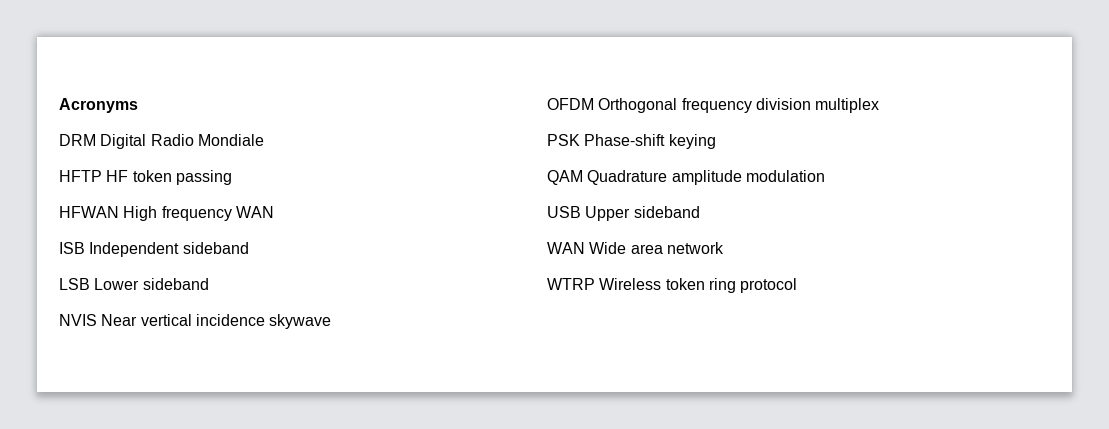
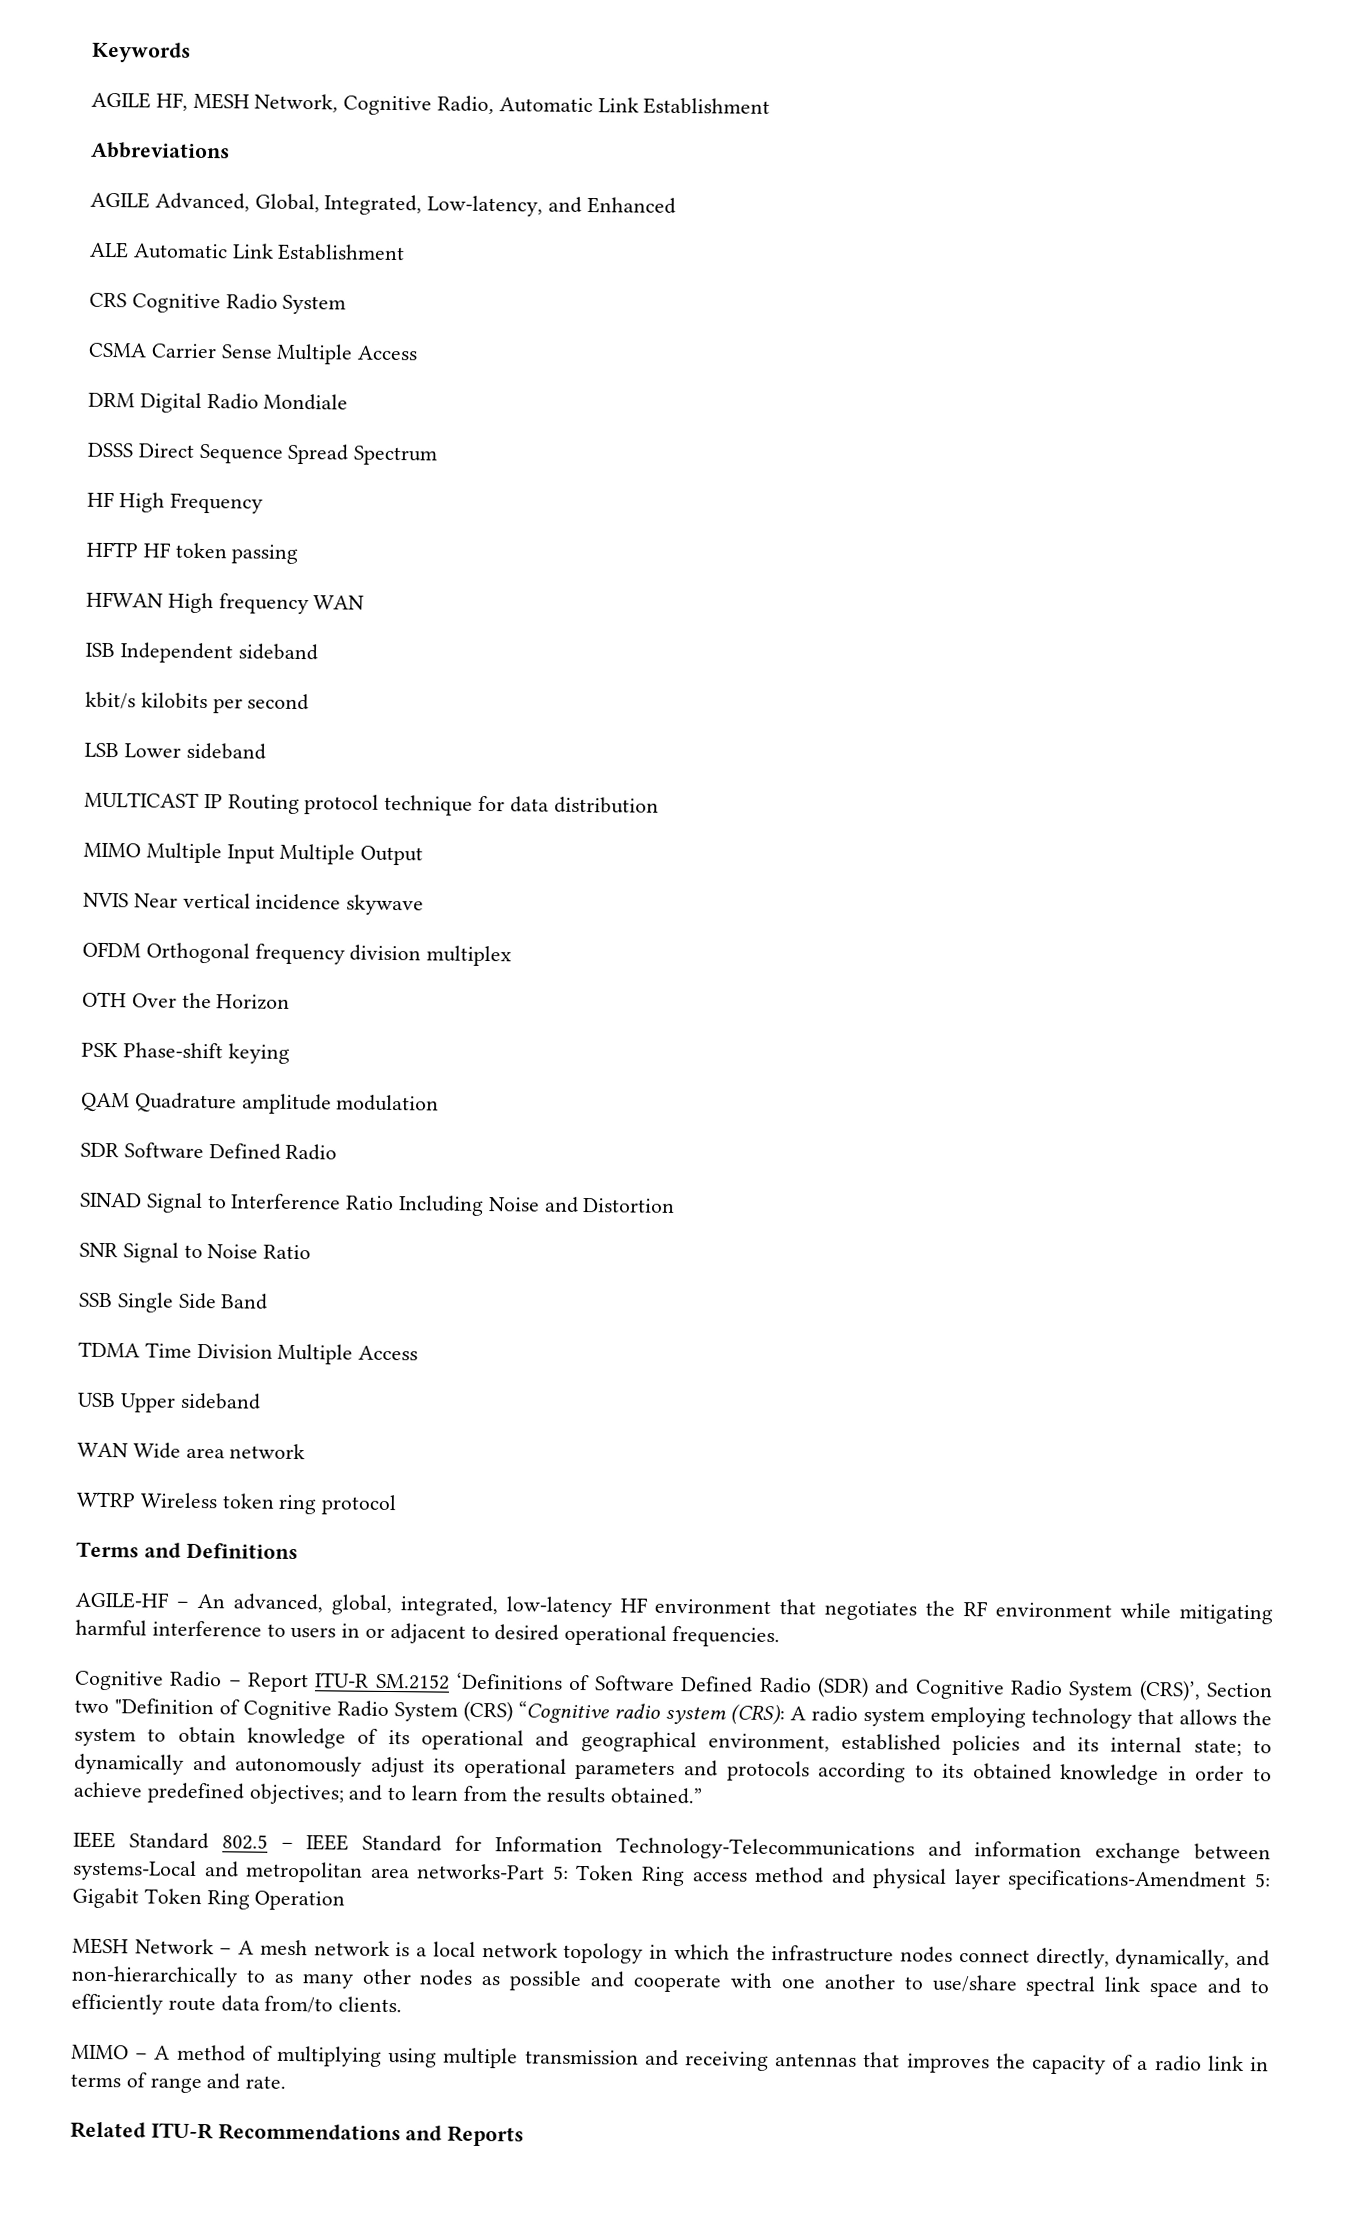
[59,98,138,113] [59,134,264,149] Acronyms // DRM Digital Radio Mondiale -> [92,41,191,63] [91,91,771,116] [91,141,230,160] [90,191,676,217] [89,241,406,262] [89,292,347,315] [88,342,419,365] [88,392,349,413] [87,442,439,466] [87,491,263,514] Keywords // AGILE HF, MESH Network, Cognitive Radio, Automatic Link Establishment // Abbreviations // AGILE Advanced, Global, Integrated, Low-latency, and Enhanced // ALE Automatic Link Establishment // CRS Cognitive Radio System // CSMA Carrier Sense Multiple Access // DRM Digital Radio Mondiale // DSSS Direct Sequence Spread Spectrum // HF High Frequency
(249, 248) none -> [85,691,310,714] // kbit/s kilobits per second
(209, 284) none -> [84,791,659,816] [83,842,424,866] // MULTICAST IP Routing protocol technique for data distribution // MIMO Multiple Input Multiple Output
(880, 105) none -> [82,991,291,1010] // OTH Over the Horizon
(825, 176) none -> [80,1142,338,1161] [80,1192,676,1216] [79,1242,312,1263] [78,1292,269,1313] [78,1341,419,1365] // SDR Software Defined Radio // SINAD Signal to Interference Ratio Including Noise and Distortion // SNR Signal to Noise Ratio // SSB Single Side Band // TDMA Time Division Multiple Access
(798, 285) none -> [76,1541,298,1560] [75,1591,1273,1625] [75,1619,781,1648] [74,1670,1273,1702] [74,1698,1272,1729] [74,1726,1272,1756] [74,1753,1272,1786] [73,1781,703,1805] [73,1831,1271,1864] [72,1859,1271,1893] [72,1887,346,1911] [72,1937,1270,1970] [71,1965,1269,1998] [71,1993,403,2015] [71,2044,1270,2075] [70,2072,287,2094] [70,2121,525,2147] // Terms and Definitions // AGILE-HF – An advanced, global, integrated, low-latency HF environment that negotiates the RF environment while mitigating harmful interference to users in or adjacent to desired operational frequencies. // Cognitive Radio – Report ITU-R SM.2152 ‘Definitions of Software Defined Radio (SDR) and Cognitive Radio System (CRS)’, Section two "Definition of Cognitive Radio System (CRS) “Cognitive radio system (CRS): A radio system employing technology that allows the system to obtain knowledge of its operational and geographical environment, established policies and its internal state; to dynamically and autonomously adjust its operational parameters and protocols according to its obtained knowledge in order to achieve predefined objectives; and to learn from the results obtained.” // IEEE Standard 802.5 – IEEE Standard for Information Technology-Telecommunications and information exchange between systems-Local and metropolitan area networks-Part 5: Token Ring access method and physical layer specifications-Amendment 5: Gigabit Token Ring Operation // MESH Network – A mesh network is a local network topology in which the infrastructure nodes connect directly, dynamically, and non-hierarchically to as many other nodes as possible and cooperate with one another to use/share spectral link space and to efficiently route data from/to clients. // MIMO – A method of multiplying using multiple transmission and receiving antennas that improves the capacity of a radio link in terms of range and rate. // Related ITU-R Recommendations and Reports

